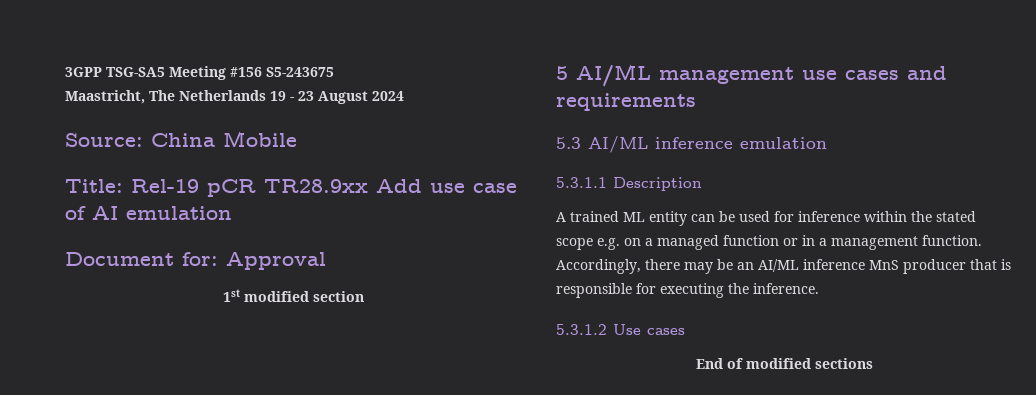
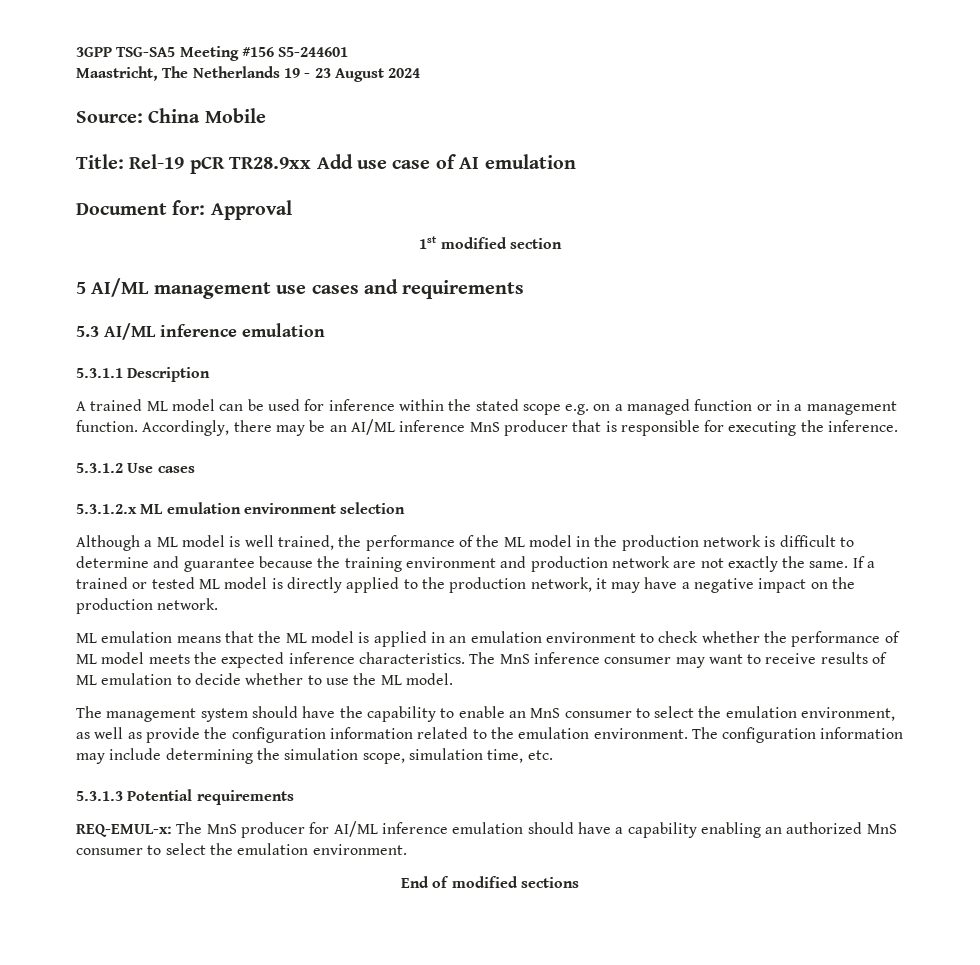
[266,67,334,77] S5-243675 -> [278,47,349,57] S5-244601
[649,211,687,226] entity -> [171,399,215,411] model
(685, 331) none -> [76,502,406,514] [76,535,855,551] [76,556,876,572] [76,577,856,593] [76,598,219,614] [76,631,900,647] [76,652,888,668] [76,673,453,685] [76,706,896,722] [76,727,904,743] [76,748,553,764] [76,789,294,805] [76,821,897,838] [76,843,407,855] // 5.3.1.2.x ML emulation environment selection // Although a ML model is well trained, the performance of the ML model in the production network is difficult to determine and guarantee because the training environment and production network are not exactly the same. If a trained or tested ML model is directly applied to the production network, it may have a negative impact on the production network. // ML emulation means that the ML model is applied in an emulation environment to check whether the performance of ML model meets the expected inference characteristics. The MnS inference consumer may want to receive results of ML emulation to decide whether to use the ML model. // The management system should have the capability to enable an MnS consumer to select the emulation environment, as well as provide the configuration information related to the emulation environment. The configuration information may include determining the simulation scope, simulation time, etc. // 5.3.1.3 Potential requirements // REQ-EMUL-x: The MnS producer for AI/ML inference emulation should have a capability enabling an authorized MnS consumer to select the emulation environment.

